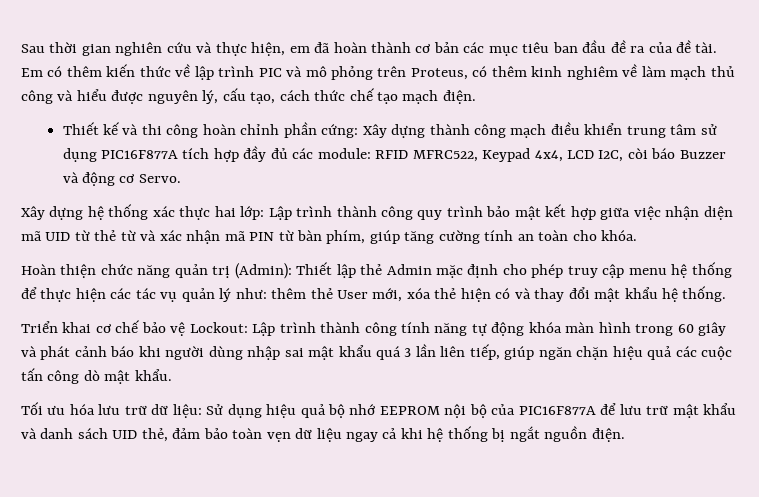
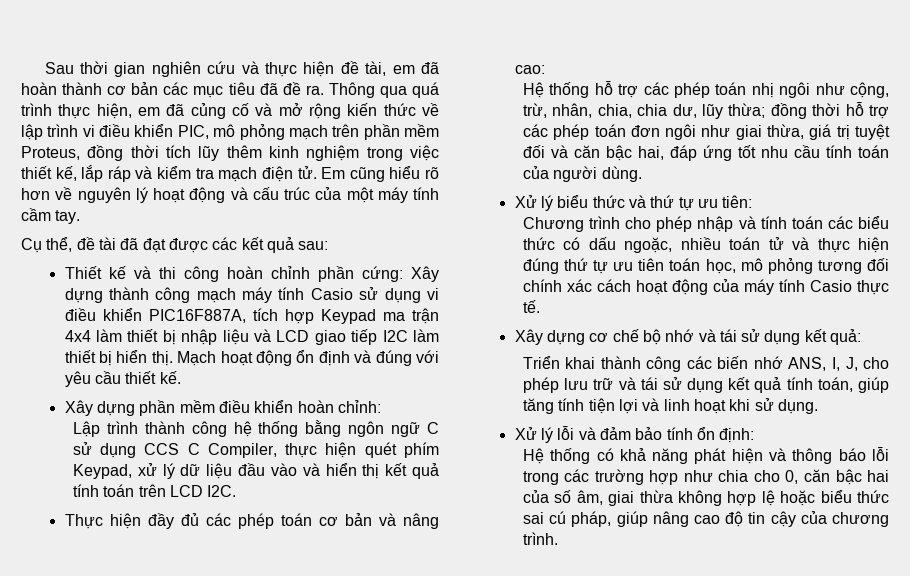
[251,42,286,56] hiện, -> [303,61,387,77] hiện đề tài,
[552,40,718,53] [21,66,102,77] ban đầu đề ra của đề tài. Em có thêm -> [259,82,439,98] [21,103,341,119] đã đề ra. Thông qua quá trình thực hiện, em đã củng cố và mở rộng
[258,64,735,80] [21,88,476,104] PIC và mô phỏng trên Proteus, có thêm kinh nghiêm về làm mạch thủ công và hiểu được nguyên lý, cấu tạo, cách thức chế tạo mạch điện. -> [82,124,440,140] [21,145,439,161] [21,165,440,182] [21,187,439,203] [21,208,81,224] [21,237,329,253] vi điều khiển PIC, mô phỏng mạch trên phần mềm Proteus, đồng thời tích lũy thêm kinh nghiệm trong việc thiết kế, lắp ráp và kiểm tra mạch điện tử. Em cũng hiểu rõ hơn về nguyên lý hoạt động và cấu trúc của một máy tính cầm tay. // Cụ thể, đề tài đã đạt được các kết quả sau:
[550,122,717,138] [62,146,726,162] [62,172,181,186] [21,204,733,220] [21,230,638,244] [21,262,732,279] [21,286,727,302] [21,320,727,336] [21,344,733,360] [21,368,172,384] [21,402,737,418] [21,426,625,442] điều khiển trung tâm sử dụng PIC16F877A tích hợp đầy đủ các module: RFID MFRC522, Keypad 4x4, LCD I2C, còi báo Buzzer và động cơ Servo. // Xây dựng hệ thống xác thực hai lớp: Lập trình thành công quy trình bảo mật kết hợp giữa việc nhận diện mã UID từ thẻ từ và xác nhận mã PIN từ bàn phím, giúp tăng cường tính an toàn cho khóa. // Hoàn thiện chức năng quản trị (Admin): Thiết lập thẻ Admin mặc định cho phép truy cập menu hệ thống để thực hiện các tác vụ quản lý như: thêm thẻ User mới, xóa thẻ hiện có và thay đổi mật khẩu hệ thống. // Triển khai cơ chế bảo vệ Lockout: Lập trình thành công tính năng tự động khóa màn hình trong 60 giây và phát cảnh báo khi người dùng nhập sai mật khẩu quá 3 lần liên tiếp, giúp ngăn chặn hiệu quả các cuộc tấn công dò mật khẩu. // Tối ưu hóa lưu trữ dữ liệu: Sử dụng hiệu quả bộ nhớ EEPROM nội bộ của PIC16F877A để lưu trữ mật khẩu và danh sách UID thẻ, đảm bảo toàn vẹn dữ liệu ngay cả khi hệ thống bị ngắt nguồn điện. -> [242,287,440,303] [64,308,439,324] [64,329,440,345] [64,350,440,366] [64,371,181,387] [64,400,381,416] [72,420,439,437] [72,442,439,458] [72,463,440,479] [72,484,237,497] [64,513,439,529] [514,65,545,74] [522,81,889,98] [522,102,889,119] [522,124,891,140] [522,145,890,161] [522,166,642,182] [514,195,753,211] [522,216,889,232] [522,237,889,253] [522,258,889,274] [522,279,889,295] [522,300,540,313] [514,329,862,345] [522,356,890,372] [522,377,889,393] [522,398,818,414] [514,426,755,443] [522,447,890,464] [522,469,890,485] [522,490,889,506] [522,511,889,527] [522,532,558,545] máy tính Casio sử dụng vi điều khiển PIC16F887A, tích hợp Keypad ma trận 4x4 làm thiết bị nhập liệu và LCD giao tiếp I2C làm thiết bị hiển thị. Mạch hoạt động ổn định và đúng với yêu cầu thiết kế. // Xây dựng phần mềm điều khiển hoàn chỉnh: // Lập trình thành công hệ thống bằng ngôn ngữ C sử dụng CCS C Compiler, thực hiện quét phím Keypad, xử lý dữ liệu đầu vào và hiển thị kết quả tính toán trên LCD I2C. // Thực hiện đầy đủ các phép toán cơ bản và nâng cao: // Hệ thống hỗ trợ các phép toán nhị ngôi như cộng, trừ, nhân, chia, chia dư, lũy thừa; đồng thời hỗ trợ các phép toán đơn ngôi như giai thừa, giá trị tuyệt đối và căn bậc hai, đáp ứng tốt nhu cầu tính toán của người dùng. // Xử lý biểu thức và thứ tự ưu tiên: // Chương trình cho phép nhập và tính toán các biểu thức có dấu ngoặc, nhiều toán tử và thực hiện đúng thứ tự ưu tiên toán học, mô phỏng tương đối chính xác cách hoạt động của máy tính Casio thực tế. // Xây dựng cơ chế bộ nhớ và tái sử dụng kết quả: // Triển khai thành công các biến nhớ ANS, I, J, cho phép lưu trữ và tái sử dụng kết quả tính toán, giúp tăng tính tiện lợi và linh hoạt khi sử dụng. // Xử lý lỗi và đảm bảo tính ổn định: // Hệ thống có khả năng phát hiện và thông báo lỗi trong các trường hợp như chia cho 0, căn bậc hai của số âm, giai thừa không hợp lệ hoặc biểu thức sai cú pháp, giúp nâng cao độ tin cậy của chương trình.

